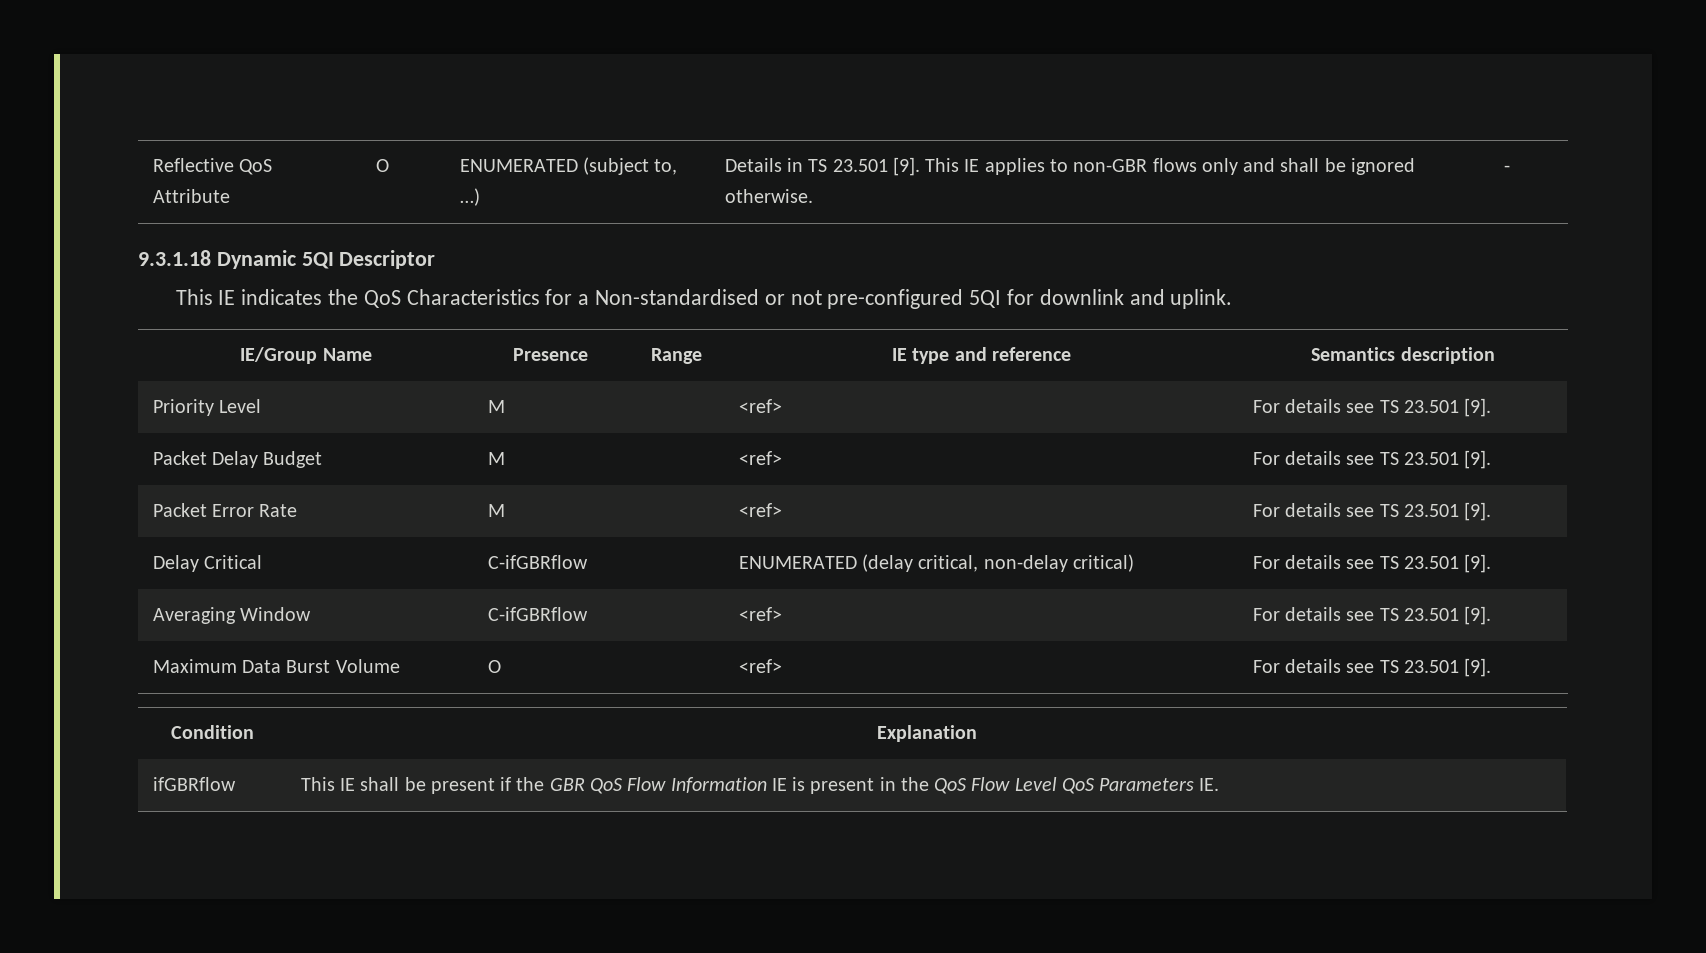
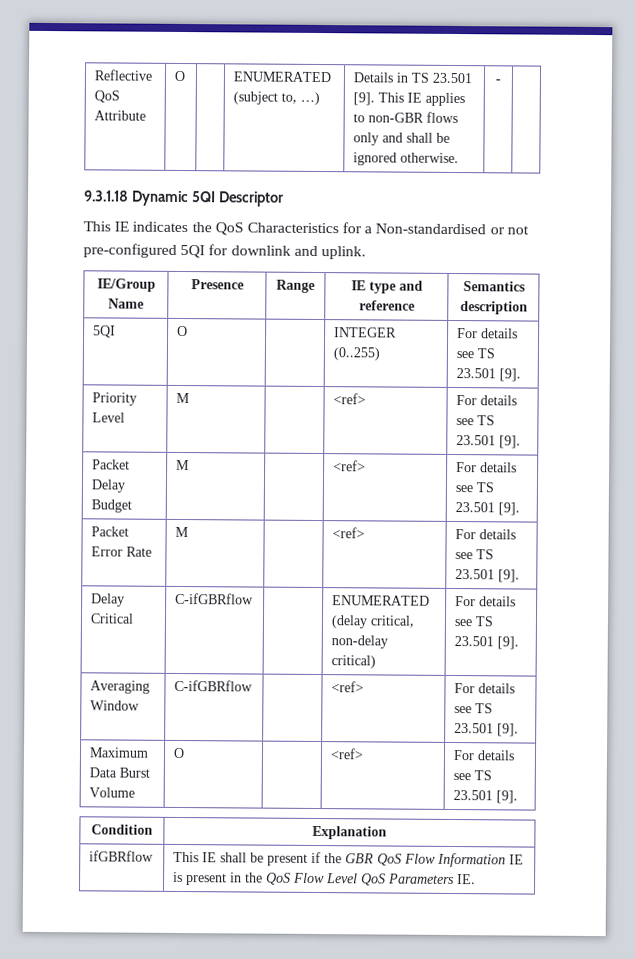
(1495, 355) none -> [93,325,117,338] [177,325,189,337] [334,327,398,338] [333,347,381,361] [457,328,519,339] [456,348,496,359] [456,368,522,382] // 5QI | O | | INTEGER (0..255) | For details see TS 23.501 [9].

